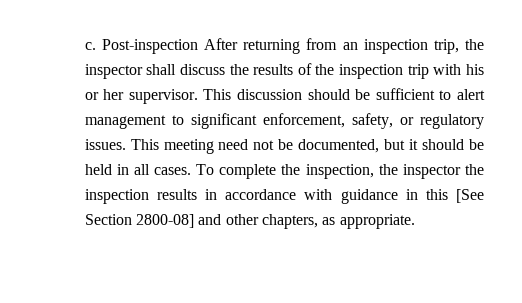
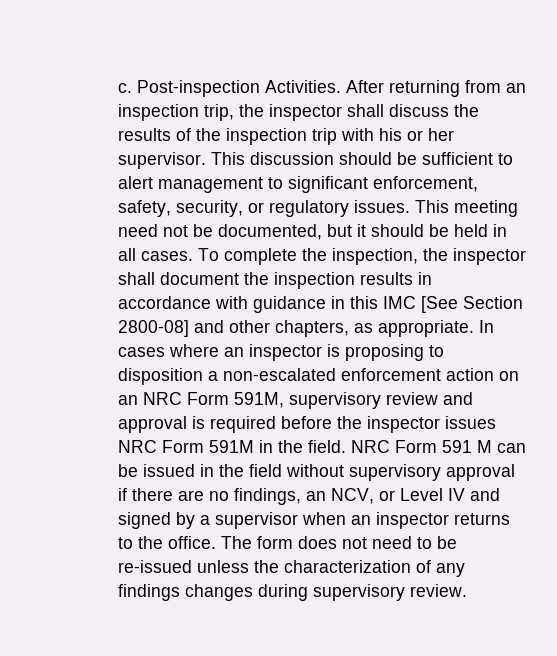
(198, 46) none -> [264,80,341,93] Activities.
(393, 121) none -> [175,200,243,217] security,
(461, 171) none -> [117,272,239,285] shall document
(448, 194) none -> [382,296,416,309] IMC
(415, 221) none -> [478,320,494,333] [117,344,444,361] [117,368,519,385] [117,392,473,409] [117,416,496,433] [117,440,526,453] [117,464,515,481] [117,488,500,505] [117,512,510,529] [117,536,457,549] [117,560,465,577] [117,584,467,601] In cases where an inspector is proposing to disposition a non-escalated enforcement action on an NRC Form 591M, supervisory review and approval is required before the inspector issues NRC Form 591M in the field. NRC Form 591 M can be issued in the field without supervisory approval if there are no findings, an NCV, or Level IV and signed by a supervisor when an inspector returns to the office. The form does not need to be re-issued unless the characterization of any findings changes during supervisory review.

